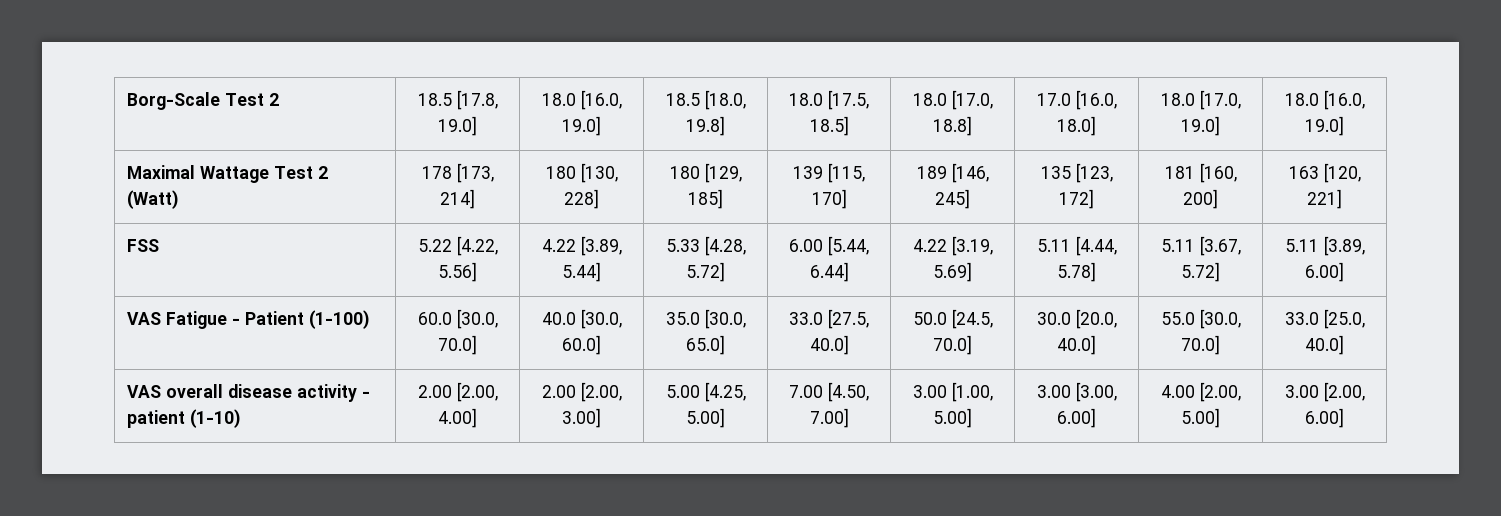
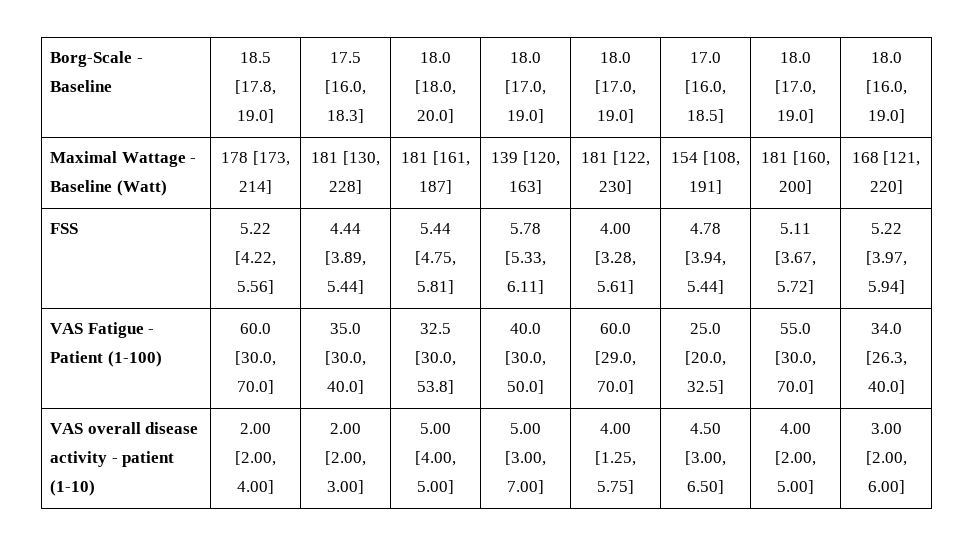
[224,93,279,106] Test 2 -> [136,58,143,63] [50,80,113,92] - Baseline
[541,90,622,110] [562,116,601,136] [665,90,746,110] [686,116,725,136] [789,90,869,110] [809,116,849,136] [912,90,993,110] [933,116,972,136] 18.0 [16.0, 19.0] | 18.5 [18.0, 19.8] | 18.0 [17.5, 18.5] | 18.0 [17.0, 18.8] -> [330,52,361,63] [325,80,366,95] [327,109,364,123] [420,52,451,63] [415,80,456,95] [417,109,454,123] [510,52,541,63] [505,80,546,95] [507,109,544,123] [600,52,631,63] [595,80,636,95] [597,109,634,123] 17.5 [16.0, 18.3] | 18.0 [18.0, 20.0] | 18.0 [17.0, 19.0] | 18.0 [17.0, 19.0]
[1057,116,1096,136] 18.0] -> [687,109,724,123] 18.5]
[273,166,328,179] Test 2 -> [190,158,197,163] [50,180,113,192] - Baseline
[545,166,576,179] 180 -> [311,152,339,163] 181
[669,163,742,183] [688,189,723,209] [793,163,865,183] [811,189,847,209] [916,163,989,183] [935,189,970,209] [1040,163,1113,183] [1059,189,1094,209] 180 [129, 185] | 139 [115, 170] | 189 [146, 245] | 135 [123, 172] -> [401,151,470,166] [419,180,452,194] [491,151,560,166] [509,180,542,194] [581,151,650,166] [599,180,632,194] [671,151,740,166] [689,180,722,194] 181 [161, 187] | 139 [120, 163] | 181 [122, 230] | 154 [108, 191]
[1288,163,1361,183] [1307,189,1342,209] 163 [120, 221] -> [851,151,921,166] [869,180,903,194] 168 [121, 220]
[541,239,576,252] 4.22 -> [330,223,361,234] 4.44
[665,236,746,256] [686,262,725,282] [789,236,869,256] [809,262,849,282] [912,236,993,256] [933,262,972,282] [1036,236,1117,256] [1057,262,1096,282] 5.33 [4.28, 5.72] | 6.00 [5.44, 6.44] | 4.22 [3.19, 5.69] | 5.11 [4.44, 5.78] -> [420,223,451,234] [415,251,456,266] [417,280,454,294] [510,223,541,234] [505,251,546,266] [507,280,544,294] [600,223,631,234] [595,251,636,266] [597,280,634,294] [690,223,721,234] [685,251,726,266] [687,280,724,294] 5.44 [4.75, 5.81] | 5.78 [5.33, 6.11] | 4.00 [3.28, 5.61] | 4.78 [3.94, 5.44]
[1284,236,1365,256] [1305,262,1344,282] 5.11 [3.89, 6.00] -> [870,223,902,234] [865,251,907,266] [867,280,905,294] 5.22 [3.97, 5.94]
[541,309,622,329] [562,335,601,355] [665,309,746,329] [686,335,725,355] [789,309,869,329] [809,335,849,355] [912,309,993,329] [933,335,972,355] [1036,309,1117,329] [1057,335,1096,355] 40.0 [30.0, 60.0] | 35.0 [30.0, 65.0] | 33.0 [27.5, 40.0] | 50.0 [24.5, 70.0] | 30.0 [20.0, 40.0] -> [330,323,361,334] [325,351,366,366] [327,380,364,394] [420,323,451,334] [415,351,456,366] [417,380,454,394] [510,323,541,334] [505,351,546,366] [507,380,544,394] [600,323,631,334] [595,351,636,366] [597,380,634,394] [690,323,721,334] [685,351,726,366] [687,380,724,394] 35.0 [30.0, 40.0] | 32.5 [30.0, 53.8] | 40.0 [30.0, 50.0] | 60.0 [29.0, 70.0] | 25.0 [20.0, 32.5]
[1284,309,1365,329] 33.0 [25.0, -> [870,323,902,334] [865,351,907,366] 34.0 [26.3,
[704,382,746,402] [686,408,725,428] [789,382,869,402] [4.25, 5.00] | 7.00 [4.50, -> [415,451,456,466] [417,480,454,494] [510,423,541,434] [505,451,546,466] [4.00, 5.00] | 5.00 [3.00,
[912,382,993,402] [933,408,972,428] [1036,382,1117,402] [1057,408,1096,428] 3.00 [1.00, 5.00] | 3.00 [3.00, 6.00] -> [600,423,631,434] [595,451,636,466] [597,480,634,494] [690,423,721,434] [685,451,726,466] [687,480,724,494] 4.00 [1.25, 5.75] | 4.50 [3.00, 6.50]

